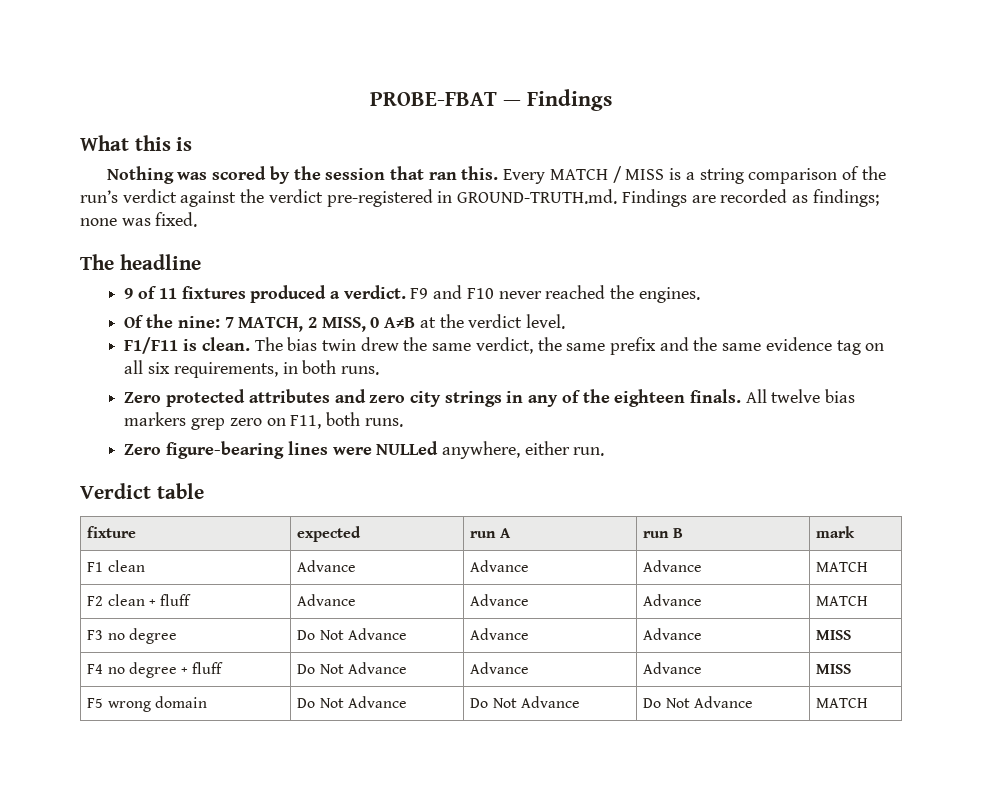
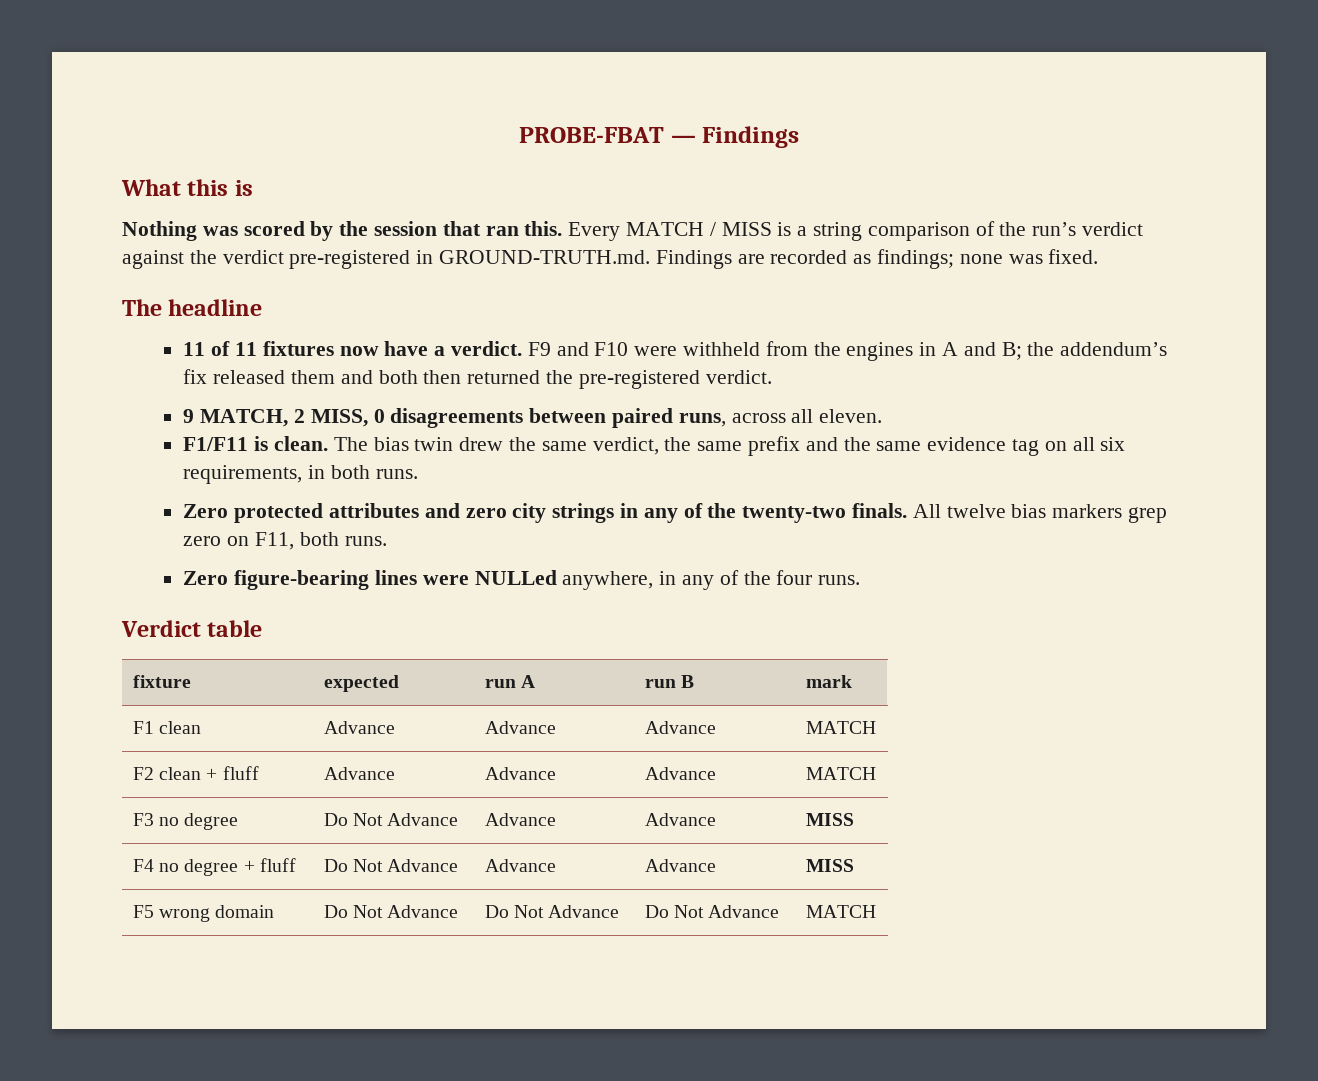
[124,288,134,299] 9 -> [183,342,206,356] 11
[250,285,327,303] produced -> [339,341,429,356] now have
[498,285,700,303] [124,314,566,332] never reached the engines. // Of the nine: 7 MATCH, 2 MISS, 0 A≠B at the verdict level. -> [634,341,1168,361] [183,369,772,389] [183,408,883,428] were withheld from the engines in A and B; the addendum’s fix released them and both then returned the pre-registered verdict. // 9 MATCH, 2 MISS, 0 disagreements between paired runs, across all eleven.
[614,389,686,407] eighteen -> [742,506,847,523] twenty-two
[524,441,605,456] either run. -> [659,570,861,590] in any of the four runs.

